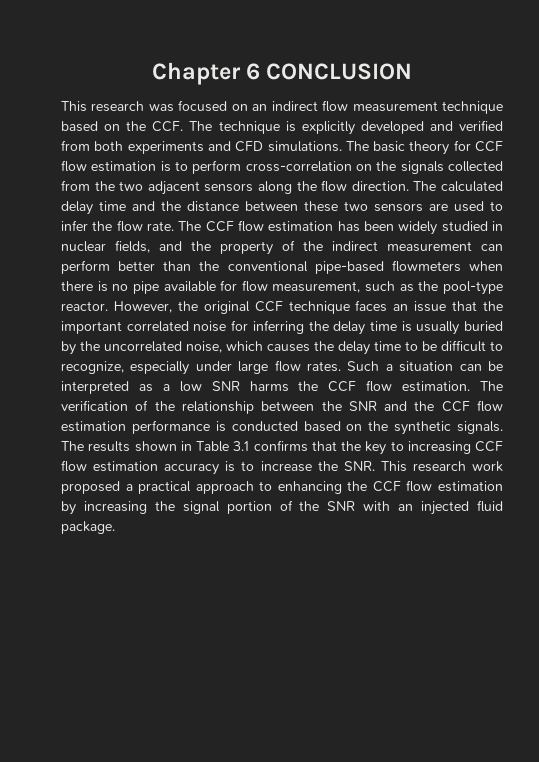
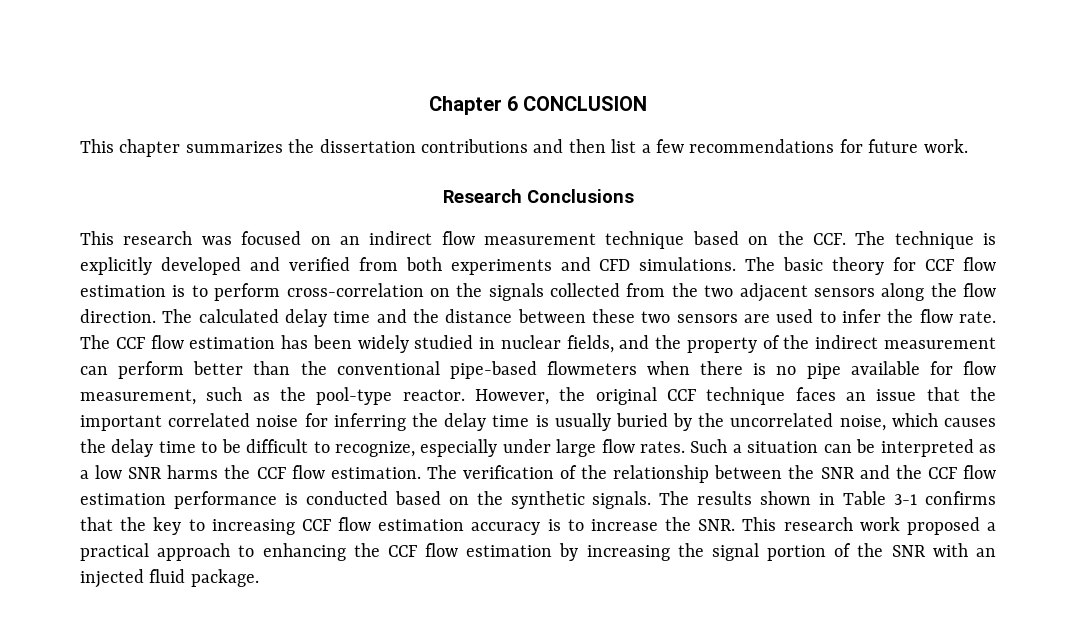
(413, 71) none -> [80,139,968,157] [442,189,634,203] // This chapter summarizes the dissertation contributions and then list a few recommendations for future work. // Research Conclusions
[233,441,250,451] 3.1 -> [894,494,918,505] 3-1

